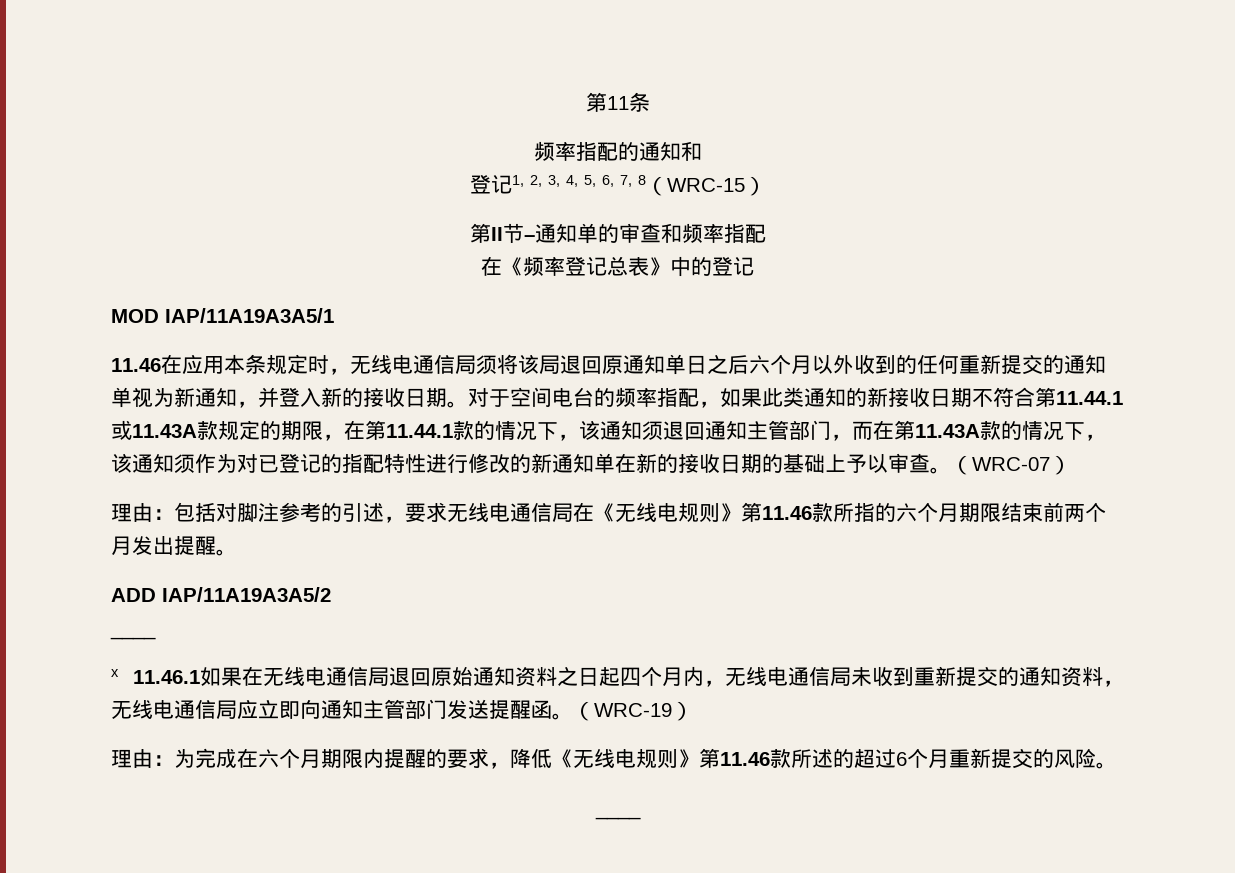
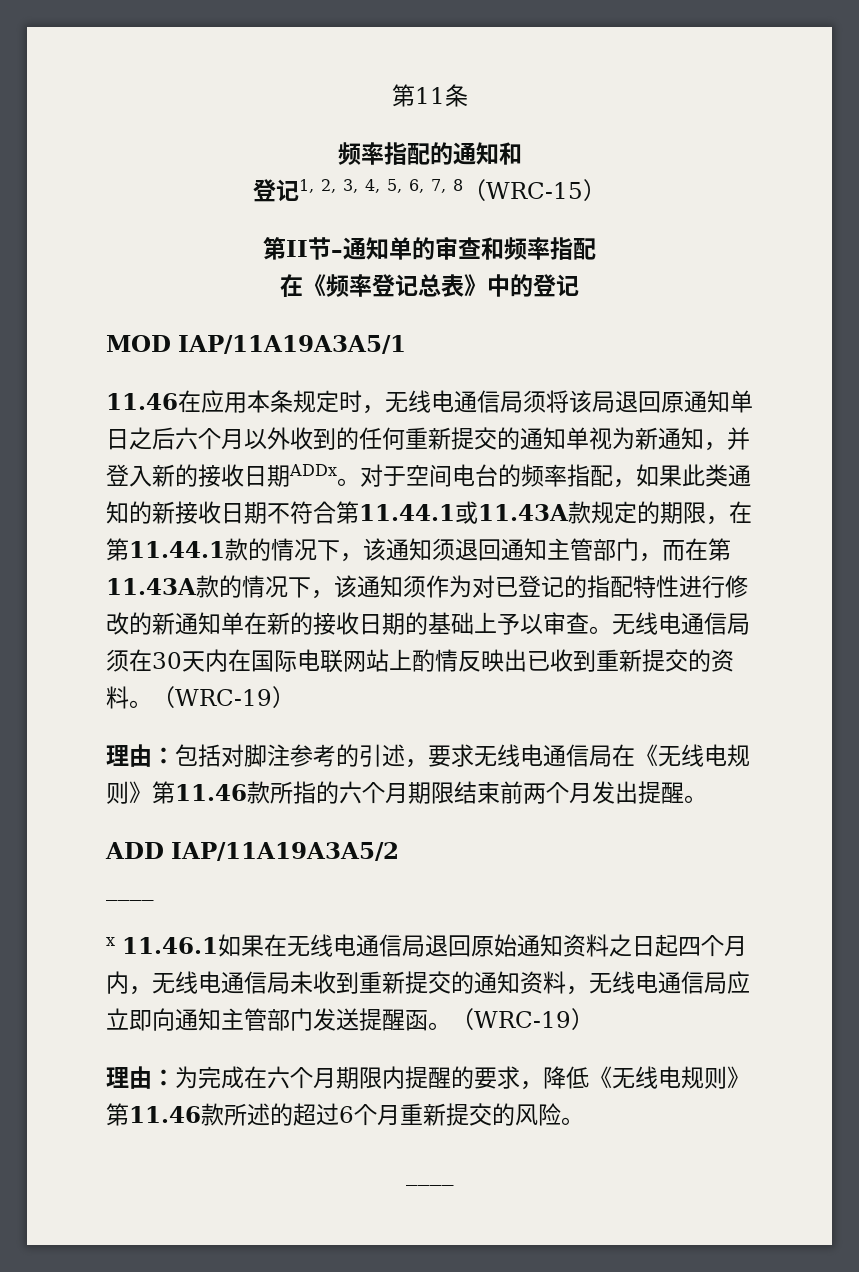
(447, 397) none -> [289,464,337,476] ADDx
[951,455,1050,475] （WRC-07 -> [612,612,750,635] [106,649,734,673] [106,686,272,709] 无线电通信局须在30天内在国际电联网站上酌情反映出已收到重新提交的资料。（WRC-19

